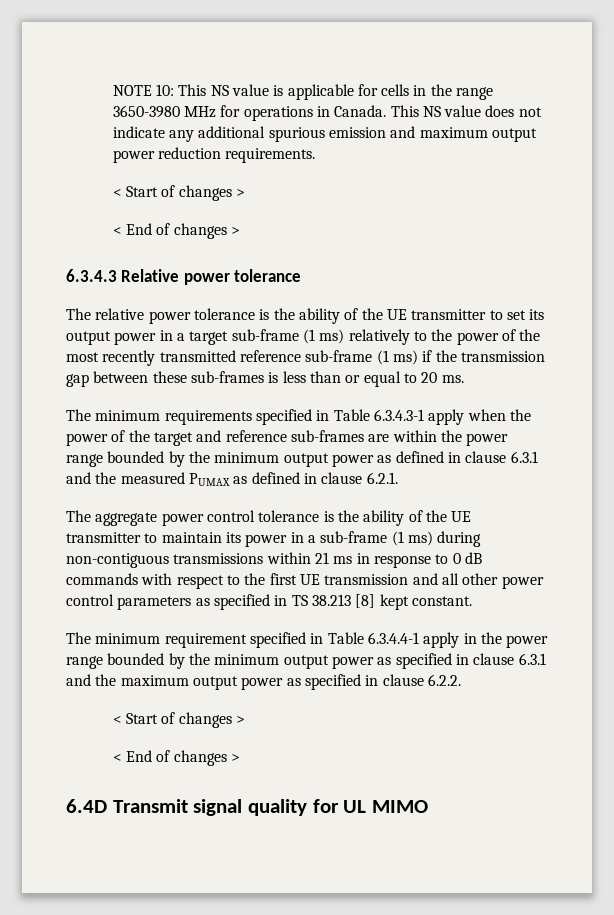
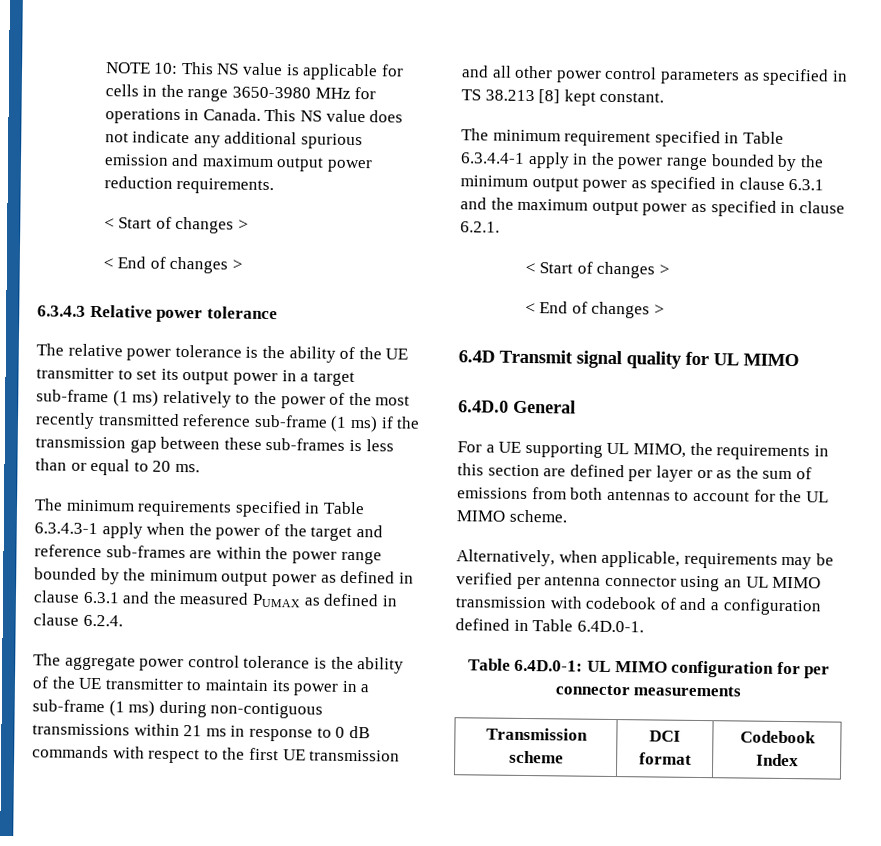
[366,472,398,484] 6.2.1. -> [82,614,123,627] 6.2.4.
[427,674,461,686] 6.2.2. -> [460,221,500,233] 6.2.1.
(429, 806) none -> [458,399,576,414] [457,441,829,461] [457,463,812,482] [457,487,829,503] [456,509,568,523] [456,549,834,570] [456,572,822,592] [455,596,821,616] [455,618,644,633] [467,658,831,679] [554,684,742,697] [485,727,588,741] [508,750,564,764] [649,730,681,742] [638,752,692,765] [739,730,816,744] [755,753,799,767] // 6.4D.0 General // For a UE supporting UL MIMO, the requirements in this section are defined per layer or as the sum of emissions from both antennas to account for the UL MIMO scheme. // Alternatively, when applicable, requirements may be verified per antenna connector using an UL MIMO transmission with codebook of and a configuration defined in Table 6.4D.0-1. // Table 6.4D.0-1: UL MIMO configuration for per connector measurements // Transmission scheme | DCI format | Codebook Index

